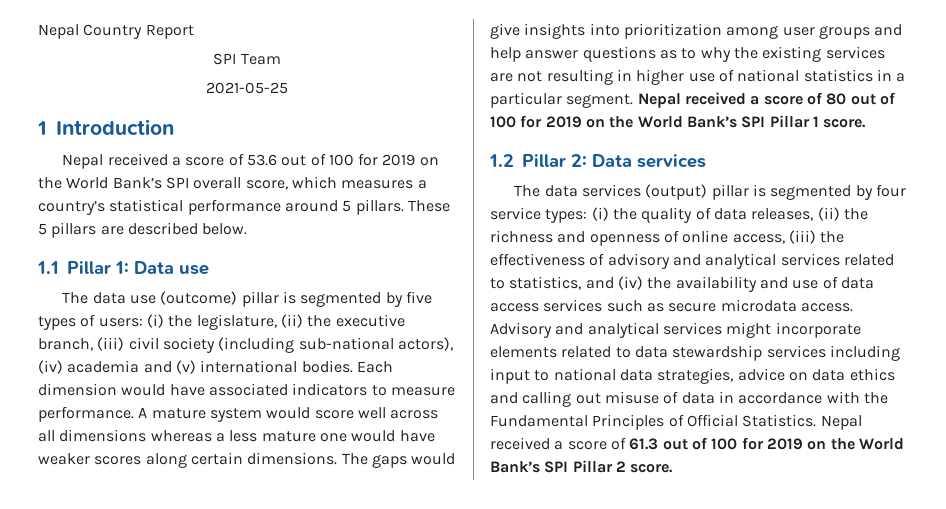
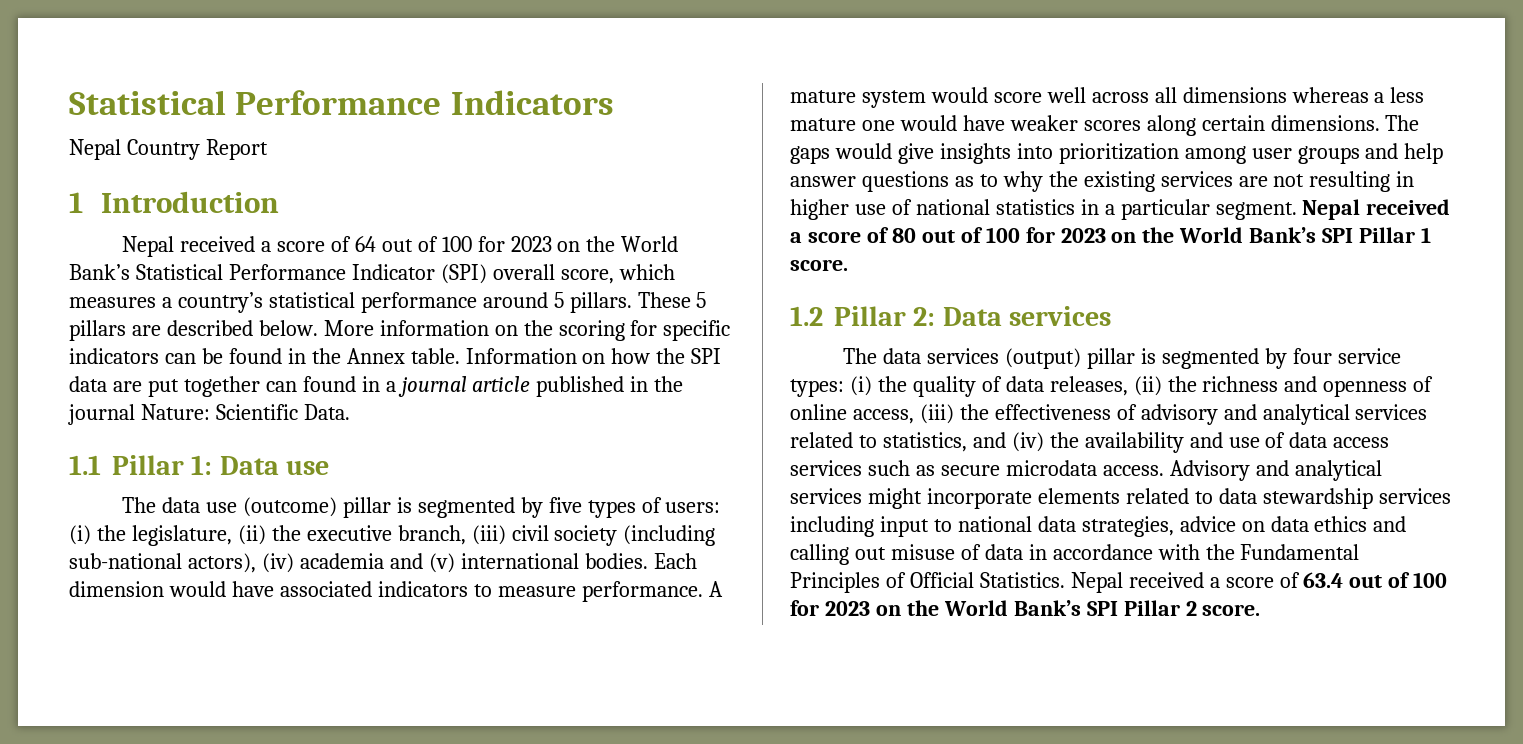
(38, 31) none -> [69,90,614,115] Statistical Performance Indicators //
[213,53,281,65] [206,82,288,94] // SPI Team // 2021-05-25 -> (268, 149) none
[246,153,439,166] [38,177,189,189] 53.6 out of 100 for 2019 on the World Bank’s SPI -> [354,236,679,252] [69,264,487,284] 64 out of 100 for 2023 on the World Bank’s Statistical Performance Indicator (SPI)
(248, 229) none -> [323,320,731,341] [69,348,722,364] [69,376,684,397] [68,404,350,425] More information on the scoring for specific indicators can be found in the Annex table. Information on how the SPI data are put together can found in a journal article published in the journal Nature: Scientific Data.
[545,116,582,128] 2019 -> [1060,228,1106,243] 2023
[629,437,803,450] 61.3 out of 100 for 2019 -> [1303,572,1448,588] [790,600,870,616] 63.4 out of 100 for 2023

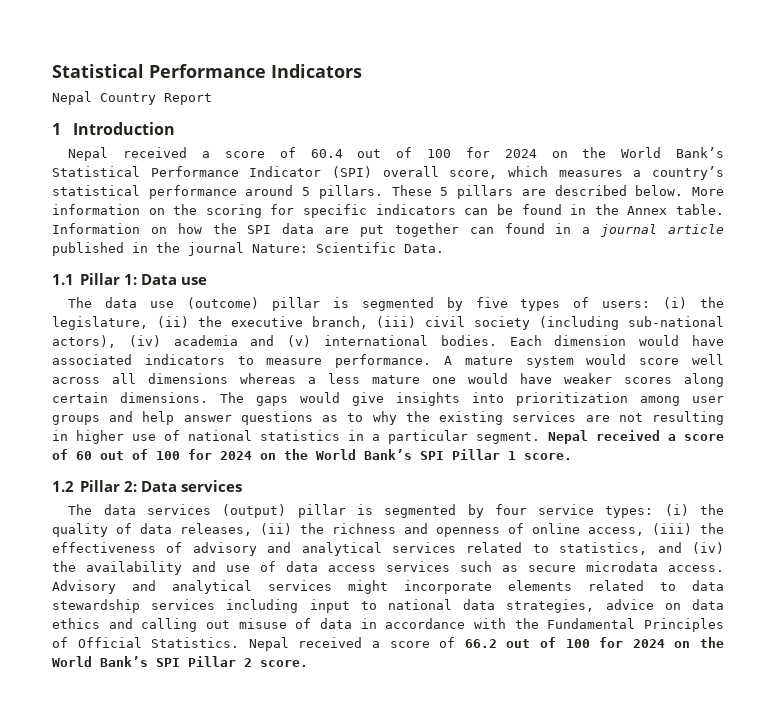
[354,236,552,252] 64 out of 100 for 2023 -> [310,147,537,158] 60.4 out of 100 for 2024
[891,227,1106,243] 80 out of 100 for 2023 -> [76,449,252,460] 60 out of 100 for 2024
[1303,572,1448,588] [790,600,870,616] 63.4 out of 100 for 2023 -> [464,637,665,648] 66.2 out of 100 for 2024

